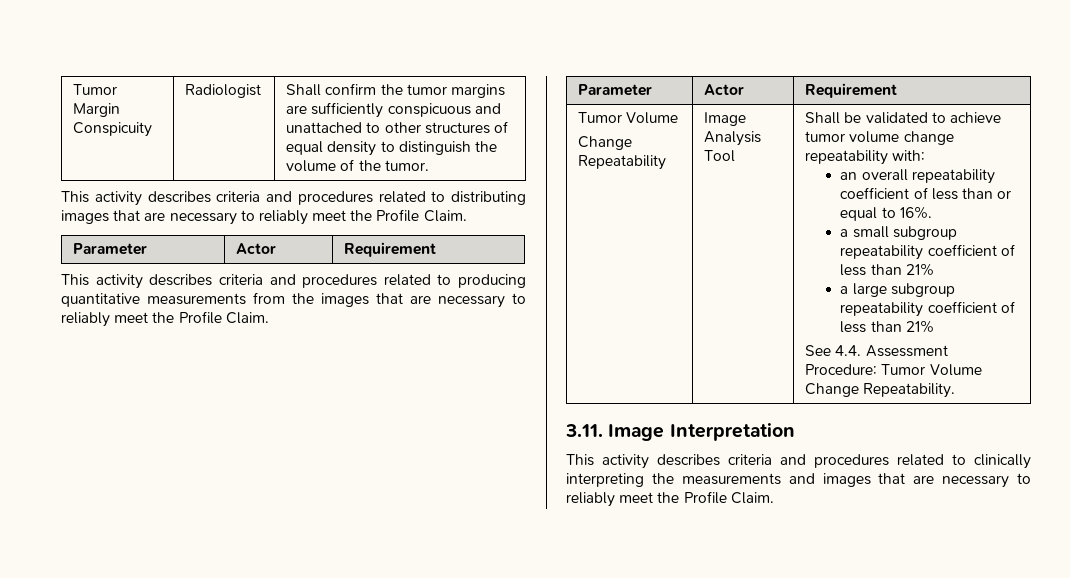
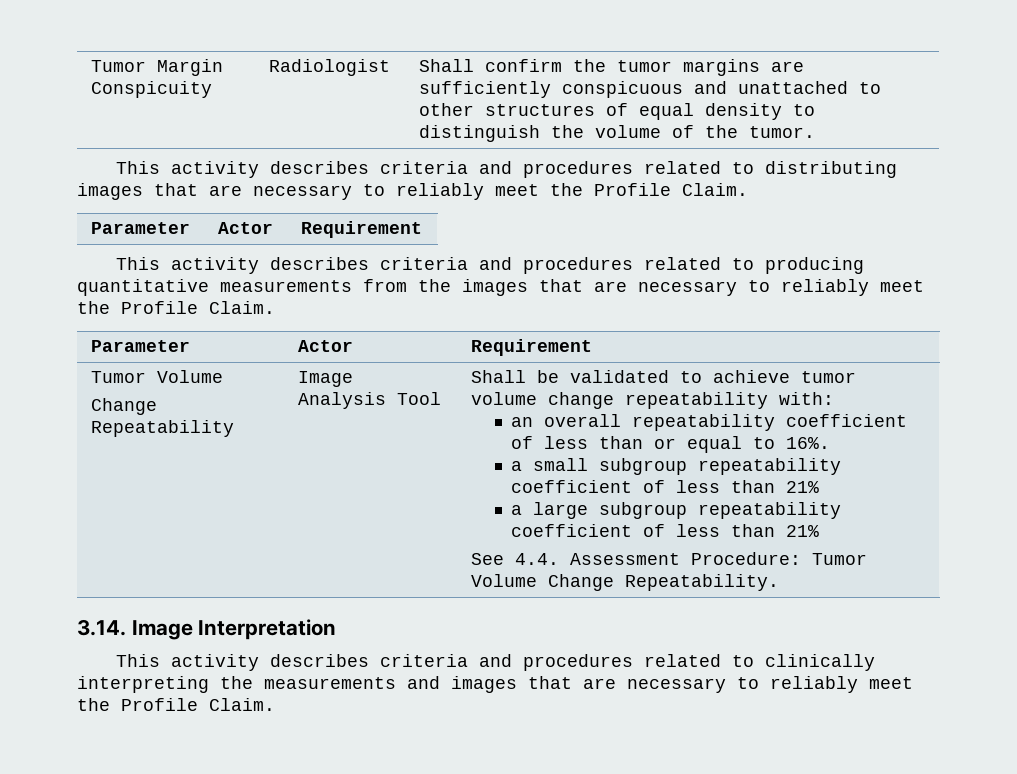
[565,424,603,437] 3.11. -> [77,619,126,636] 3.14.

